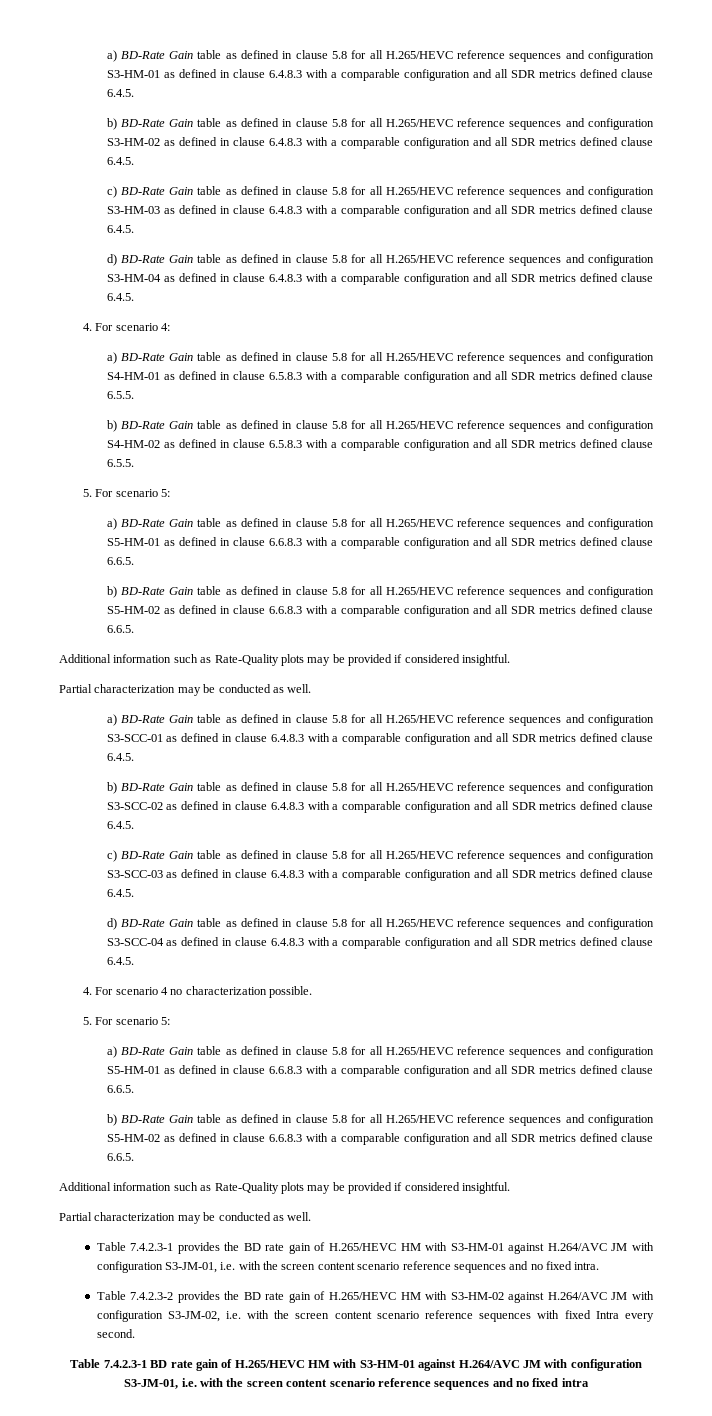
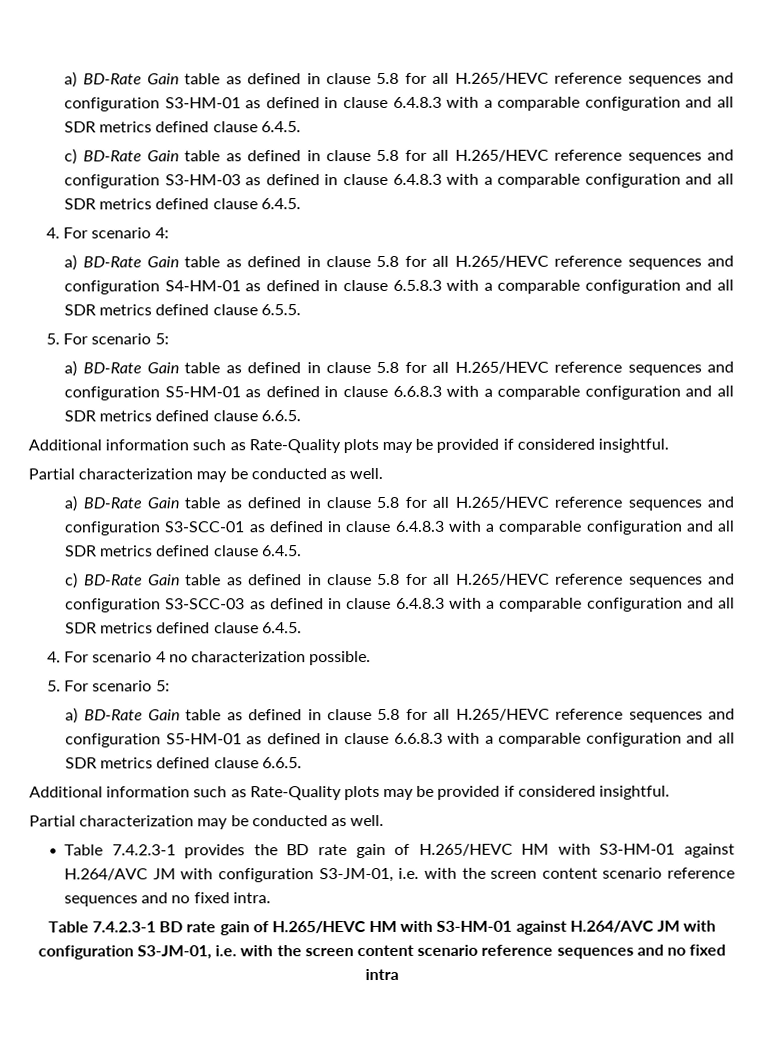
[106,118,655,130] [106,137,653,149] [106,157,134,165] // b) BD-Rate Gain table as defined in clause 5.8 for all H.265/HEVC reference sequences and configuration S3-HM-02 as defined in clause 6.4.8.3 with a comparable configuration and all SDR metrics defined clause 6.4.5. -> (301, 127) none
[106,254,655,266] [106,273,653,285] [106,293,134,301] // d) BD-Rate Gain table as defined in clause 5.8 for all H.265/HEVC reference sequences and configuration S3-HM-04 as defined in clause 6.4.8.3 with a comparable configuration and all SDR metrics defined clause 6.4.5. -> (301, 204) none
[106,420,655,432] [106,439,653,451] [106,459,134,467] // b) BD-Rate Gain table as defined in clause 5.8 for all H.265/HEVC reference sequences and configuration S4-HM-02 as defined in clause 6.5.8.3 with a comparable configuration and all SDR metrics defined clause 6.5.5. -> (301, 310) none
[106,586,655,598] [106,605,653,617] [106,625,134,633] // b) BD-Rate Gain table as defined in clause 5.8 for all H.265/HEVC reference sequences and configuration S5-HM-02 as defined in clause 6.6.8.3 with a comparable configuration and all SDR metrics defined clause 6.6.5. -> (301, 416) none
[106,782,655,794] [106,801,653,813] [106,821,134,829] // b) BD-Rate Gain table as defined in clause 5.8 for all H.265/HEVC reference sequences and configuration S3-SCC-02 as defined in clause 6.4.8.3 with a comparable configuration and all SDR metrics defined clause 6.4.5. -> (302, 551) none
[106,918,655,930] [106,937,653,949] [106,957,134,965] // d) BD-Rate Gain table as defined in clause 5.8 for all H.265/HEVC reference sequences and configuration S3-SCC-04 as defined in clause 6.4.8.3 with a comparable configuration and all SDR metrics defined clause 6.4.5. -> (302, 628) none
[106,1114,655,1126] [106,1133,653,1145] [106,1153,134,1161] // b) BD-Rate Gain table as defined in clause 5.8 for all H.265/HEVC reference sequences and configuration S5-HM-02 as defined in clause 6.6.8.3 with a comparable configuration and all SDR metrics defined clause 6.6.5. -> (302, 763) none
[96,1291,655,1303] [96,1310,655,1322] [96,1329,135,1338] // Table 7.4.2.3-2 provides the BD rate gain of H.265/HEVC HM with S3-HM-02 against H.264/AVC JM with configuration S3-JM-02, i.e. with the screen content scenario reference sequences with fixed Intra every second. -> (271, 898) none

